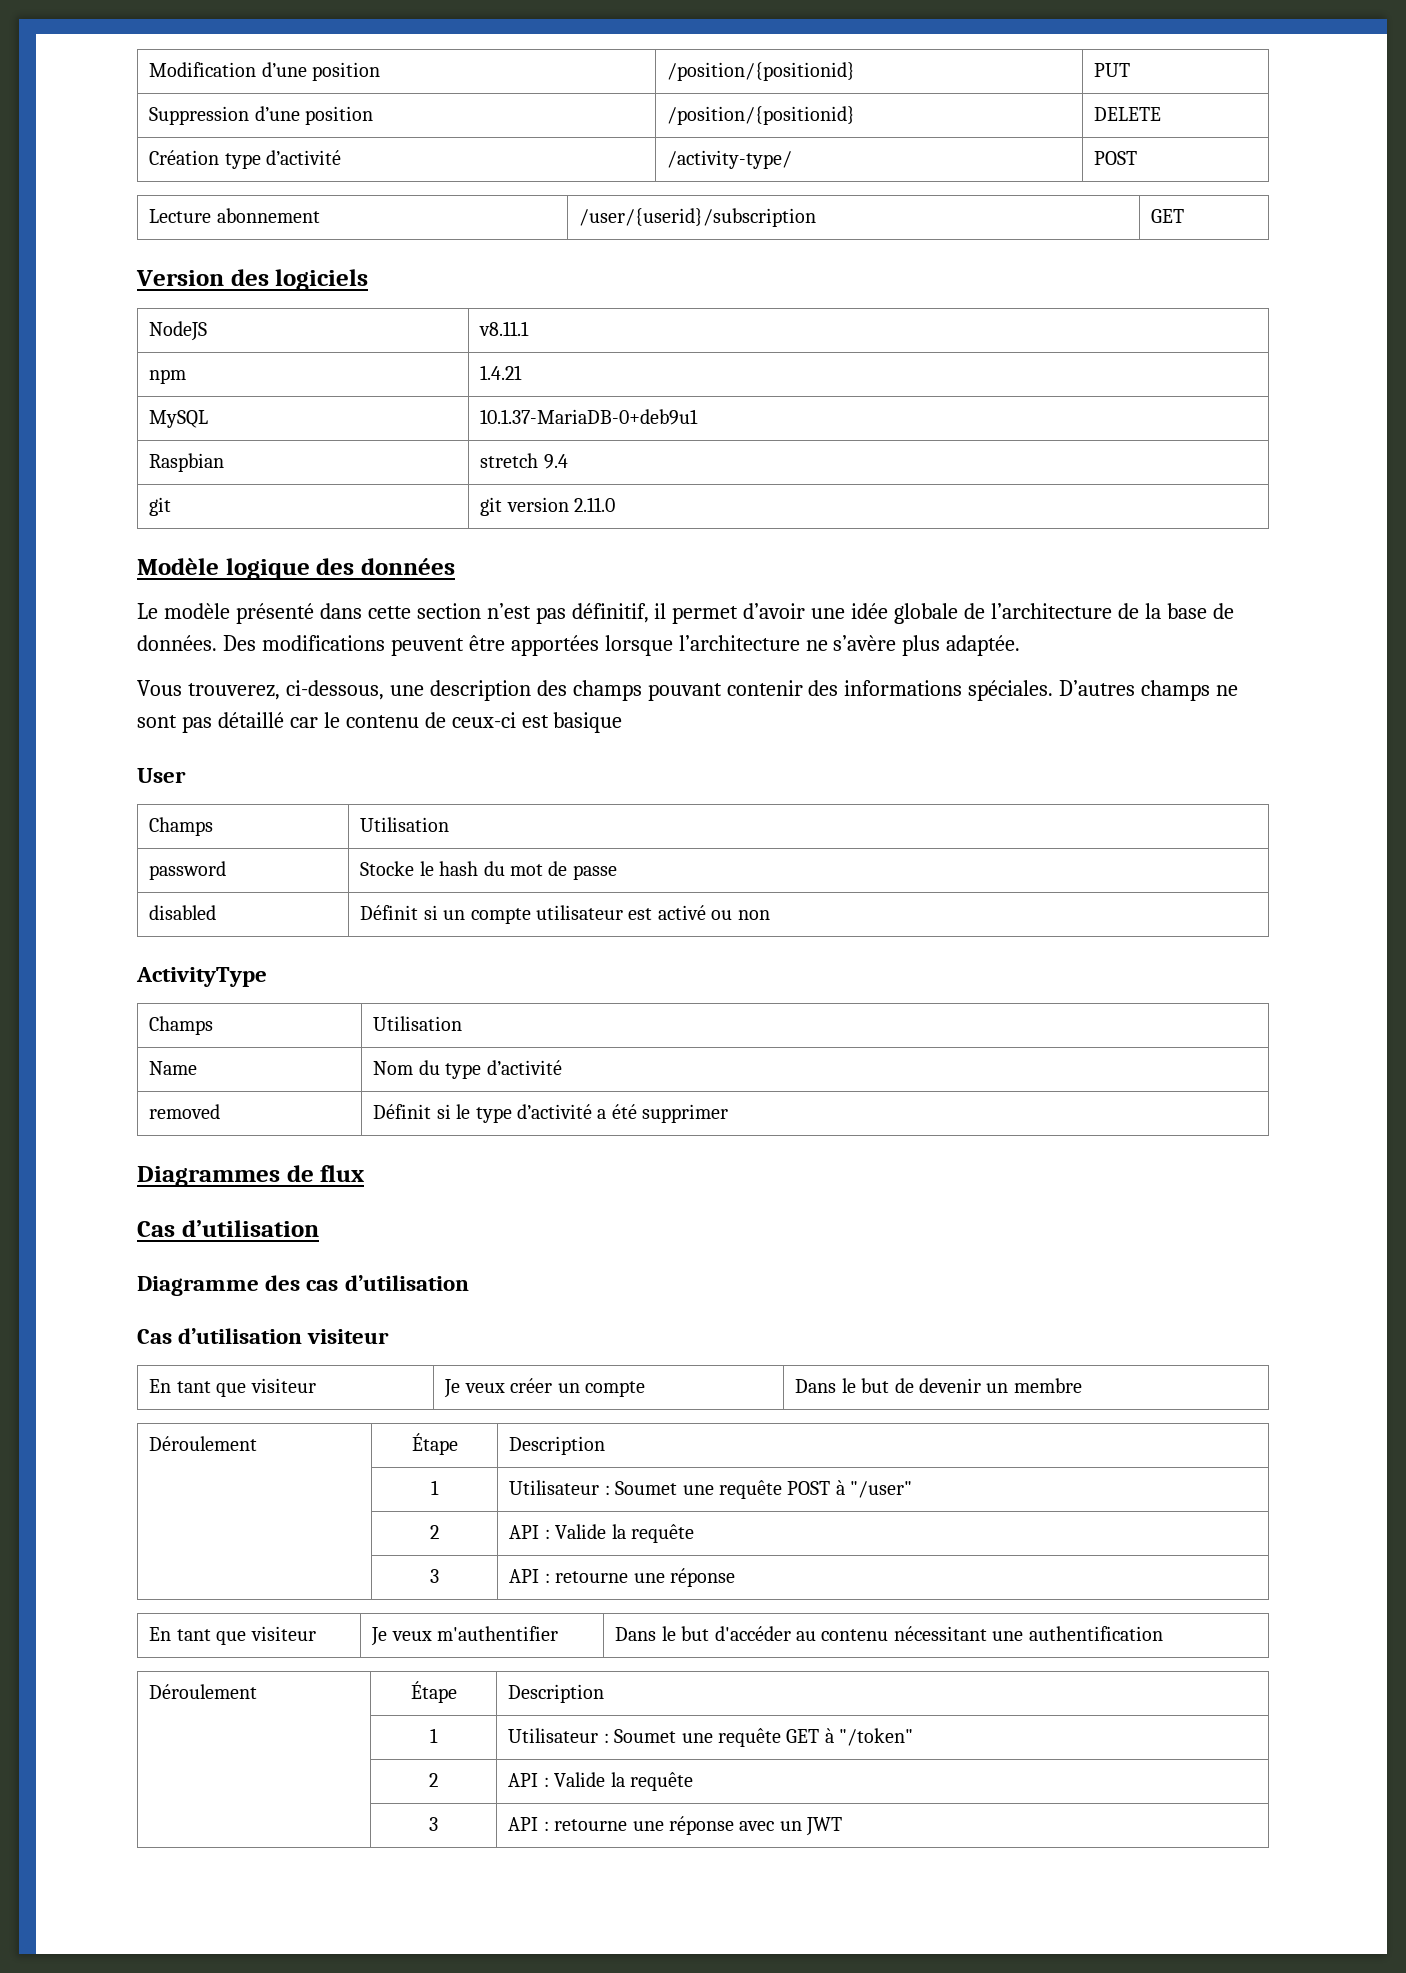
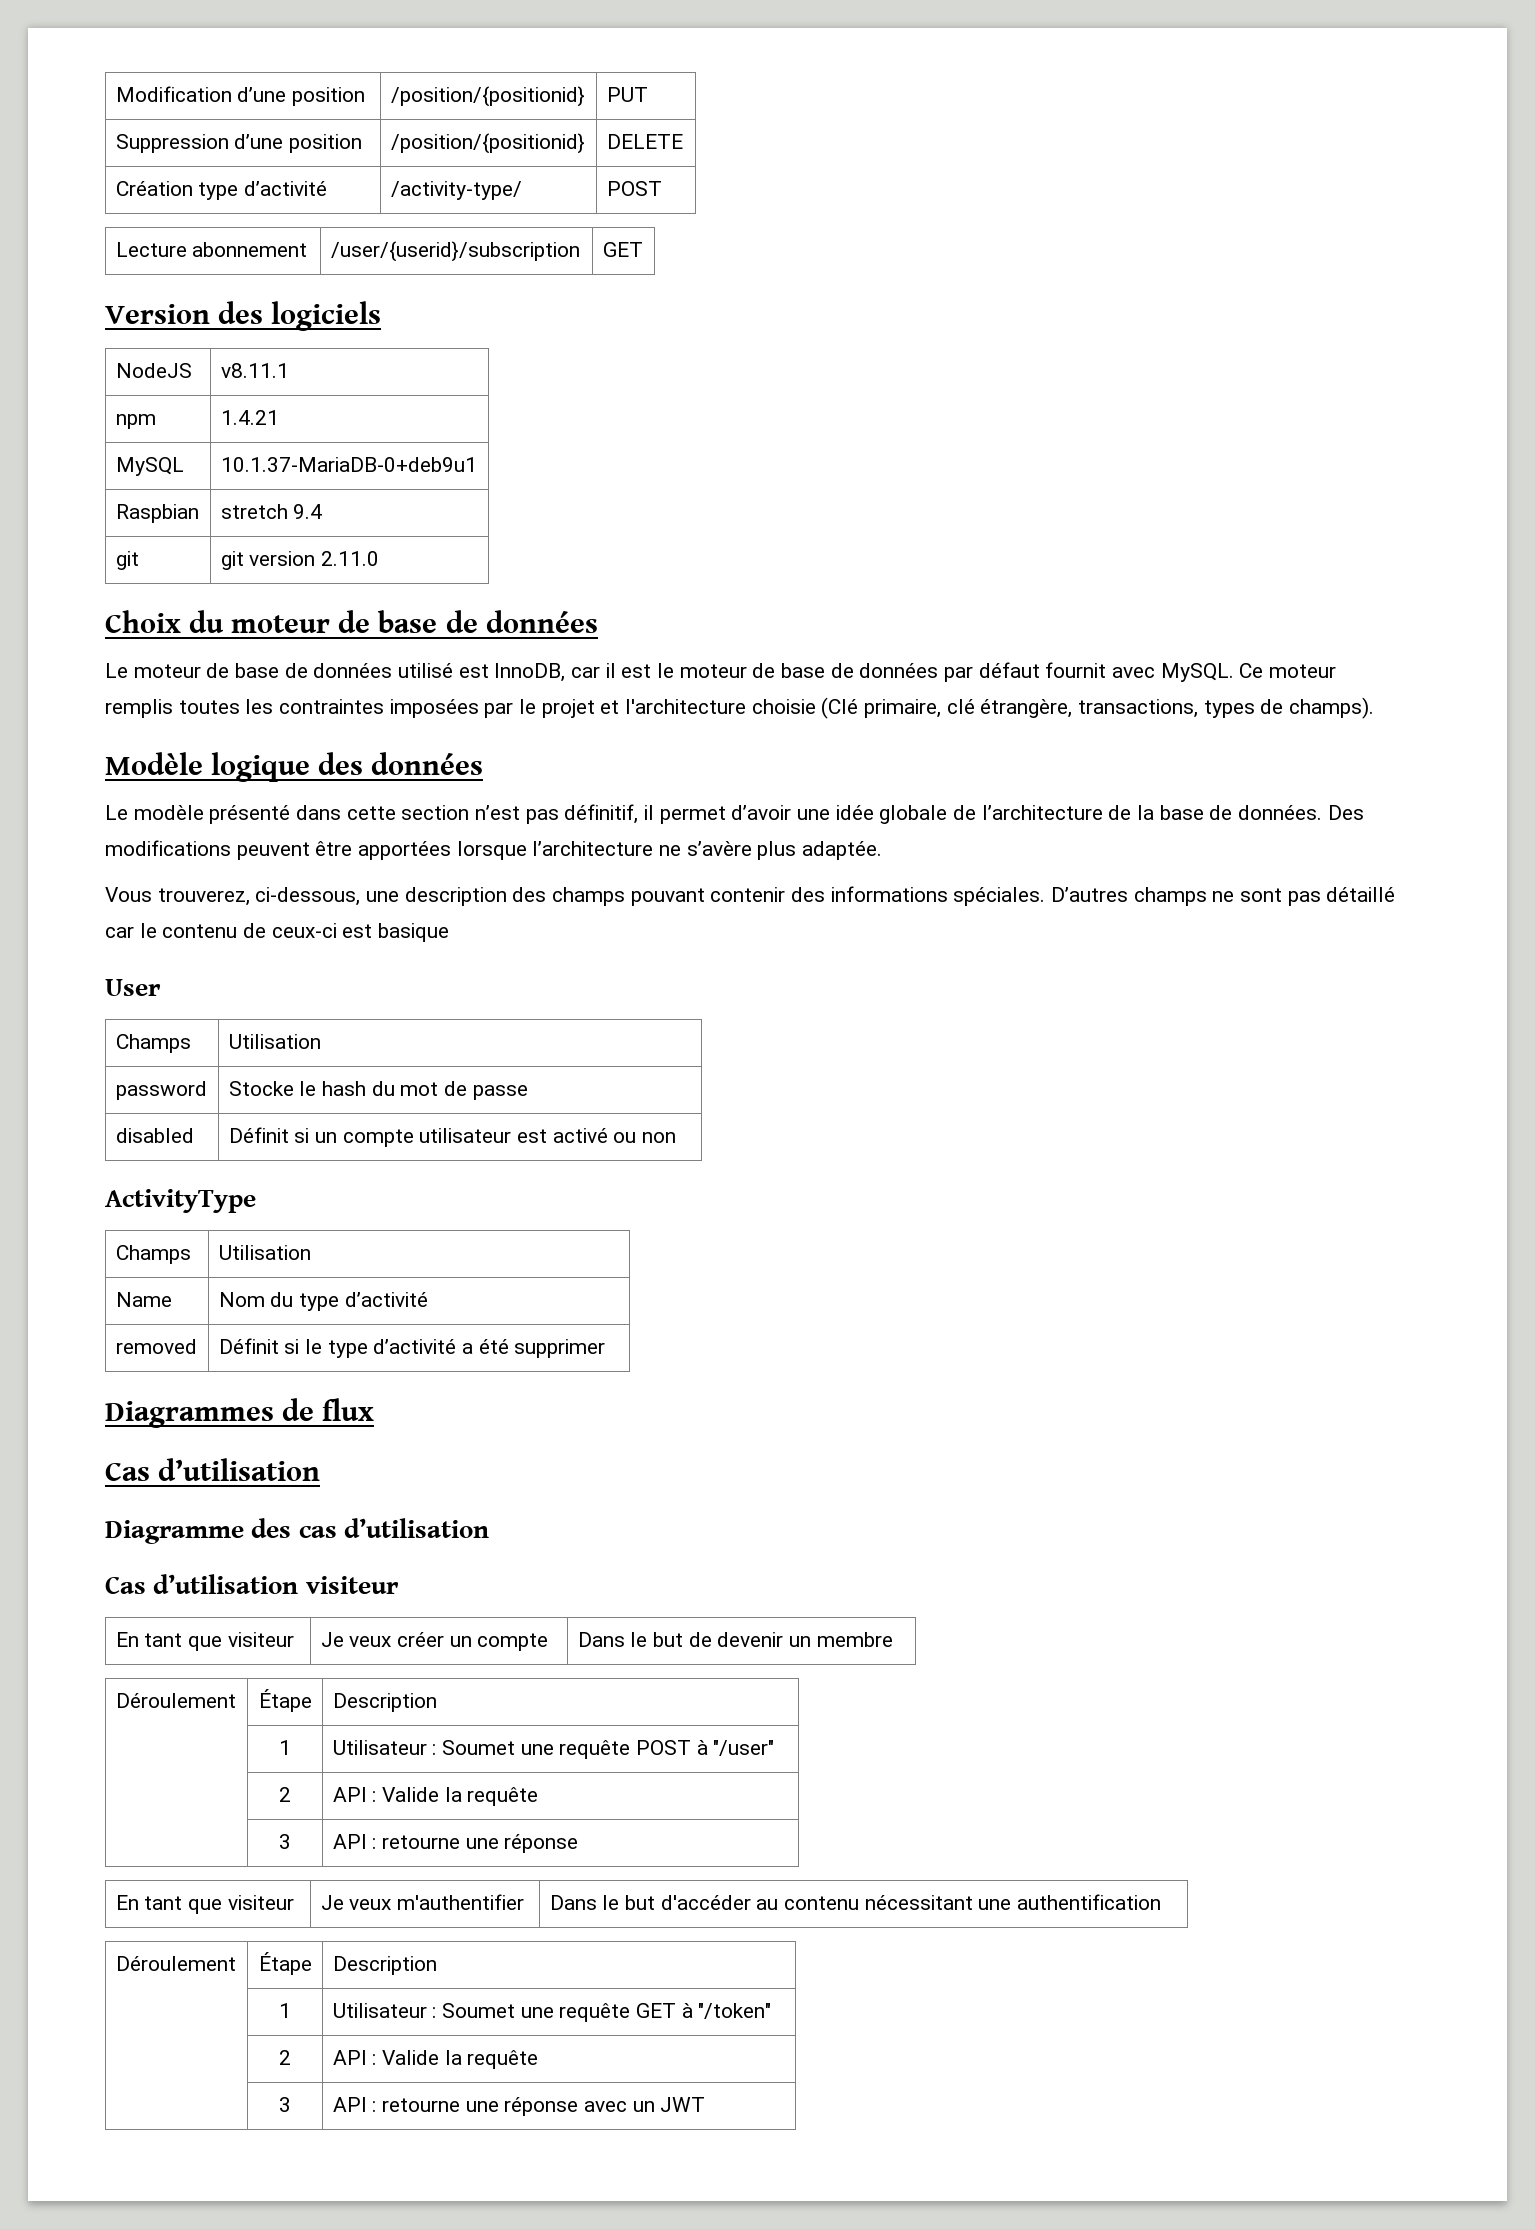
(616, 504) none -> [105,610,598,633] [105,662,1337,682] [105,697,1375,719] // Choix du moteur de base de données // Le moteur de base de données utilisé est InnoDB, car il est le moteur de base de données par défaut fournit avec MySQL. Ce moteur remplis toutes les contraintes imposées par le projet et l'architecture choisie (Clé primaire, clé étrangère, transactions, types de champs).

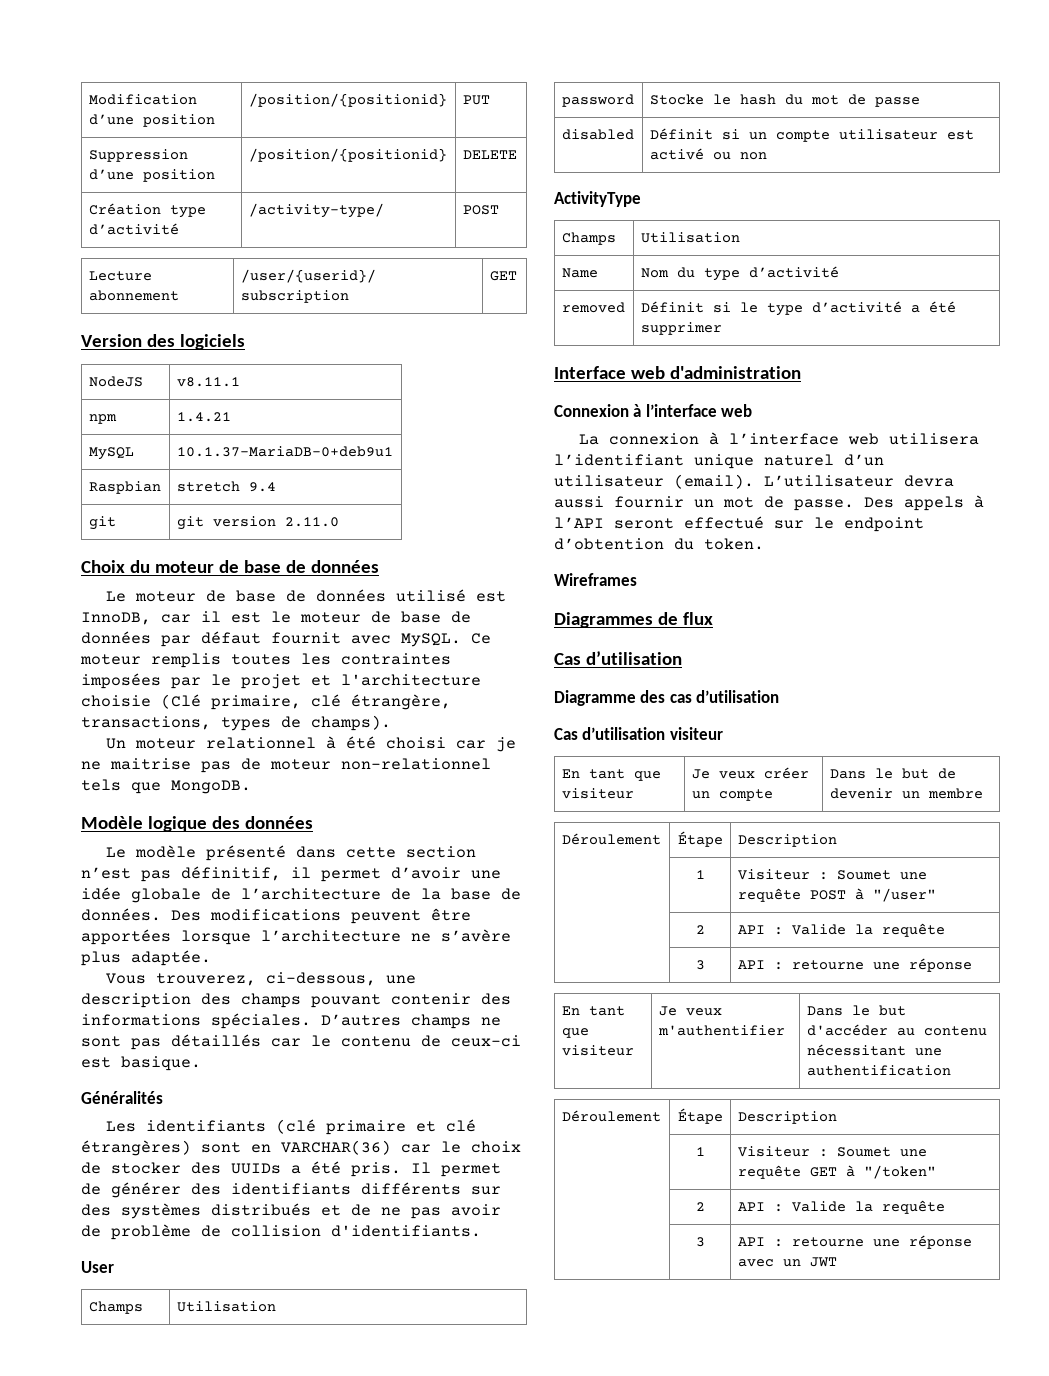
(1375, 708) none -> [105,736,516,752] [81,758,491,773] [81,779,251,794] // Un moteur relationnel à été choisi car je ne maitrise pas de moteur non-relationnel tels que MongoDB.
[1326,887,1396,902] détaillé -> [171,1034,261,1047] détaillés
[378,923,450,942] basique -> [121,1056,201,1071] [81,1091,163,1104] [105,1119,476,1135] [81,1140,521,1156] [81,1161,501,1177] [81,1182,501,1198] [81,1203,501,1219] [81,1224,481,1240] basique. // Généralités // Les identifiants (clé primaire et clé étrangères) sont en VARCHAR(36) car le choix de stocker des UUIDs a été pris. Il permet de générer des identifiants différents sur des systèmes distribués et de ne pas avoir de problème de collision d'identifiants.
(606, 1348) none -> [554,366,801,379] [554,404,753,417] [578,432,979,445] [554,454,884,469] [554,474,954,489] [554,495,984,511] [554,516,924,532] [554,538,764,550] [554,573,637,586] // Interface web d'administration // Connexion à l’interface web // La connexion à l’interface web utilisera l’identifiant unique naturel d’un utilisateur (email). L’utilisateur devra aussi fournir un mot de passe. Des appels à l’API seront effectué sur le endpoint d’obtention du token. // Wireframes
[332,1740,427,1755] Utilisateur -> [737,869,810,880] Visiteur
[332,2003,427,2018] Utilisateur -> [737,1146,810,1157] Visiteur

